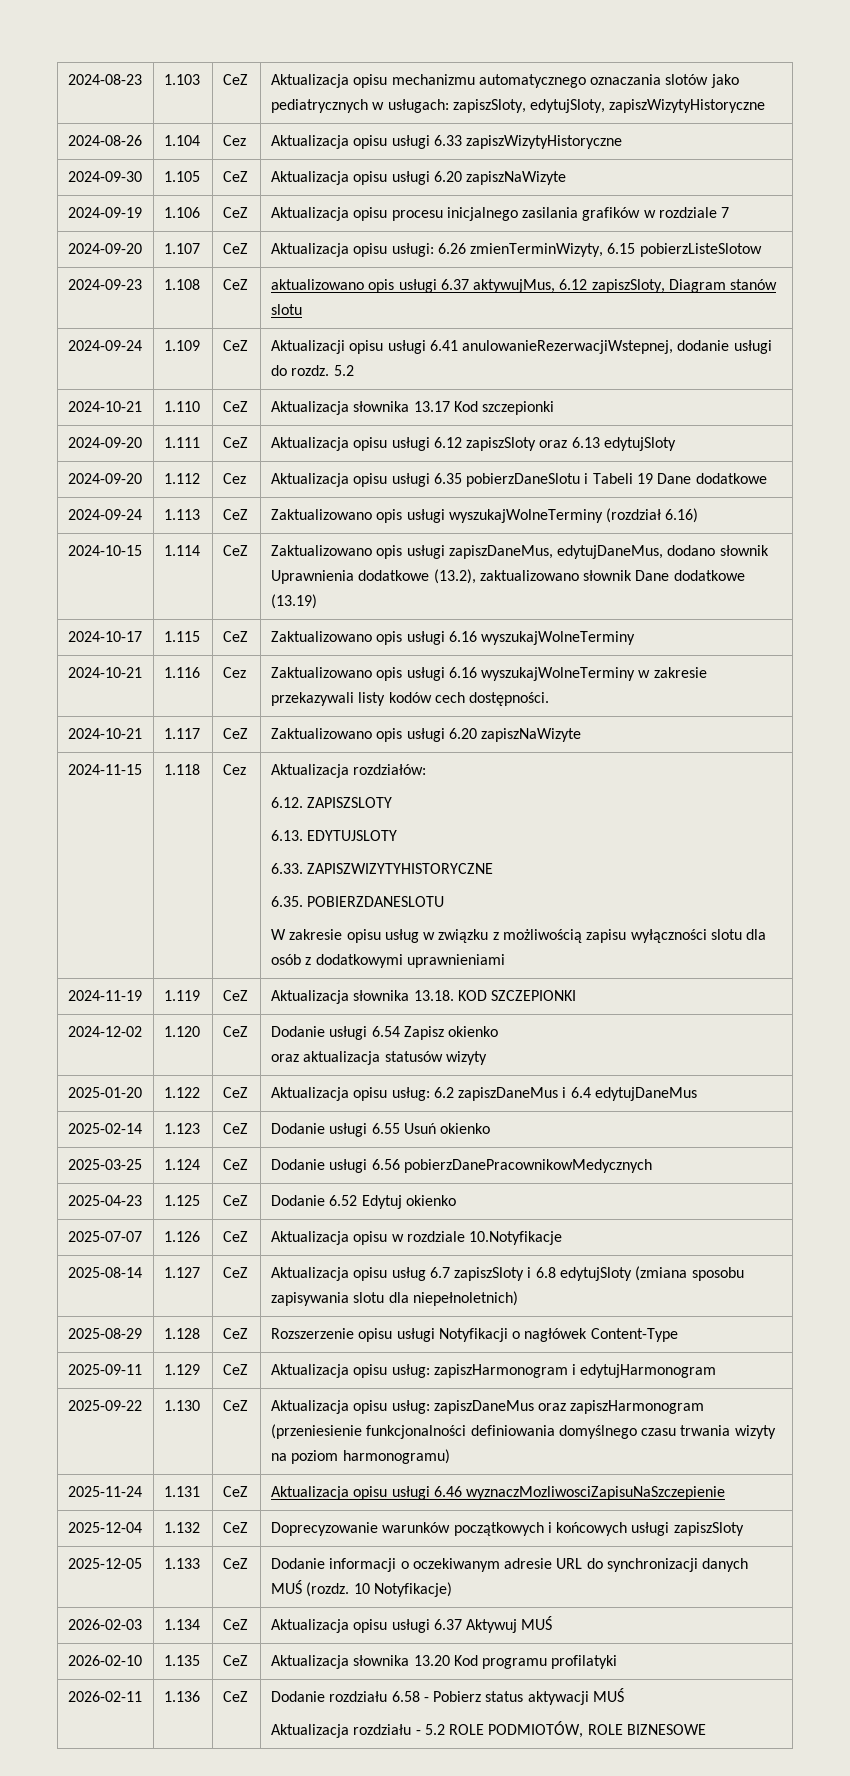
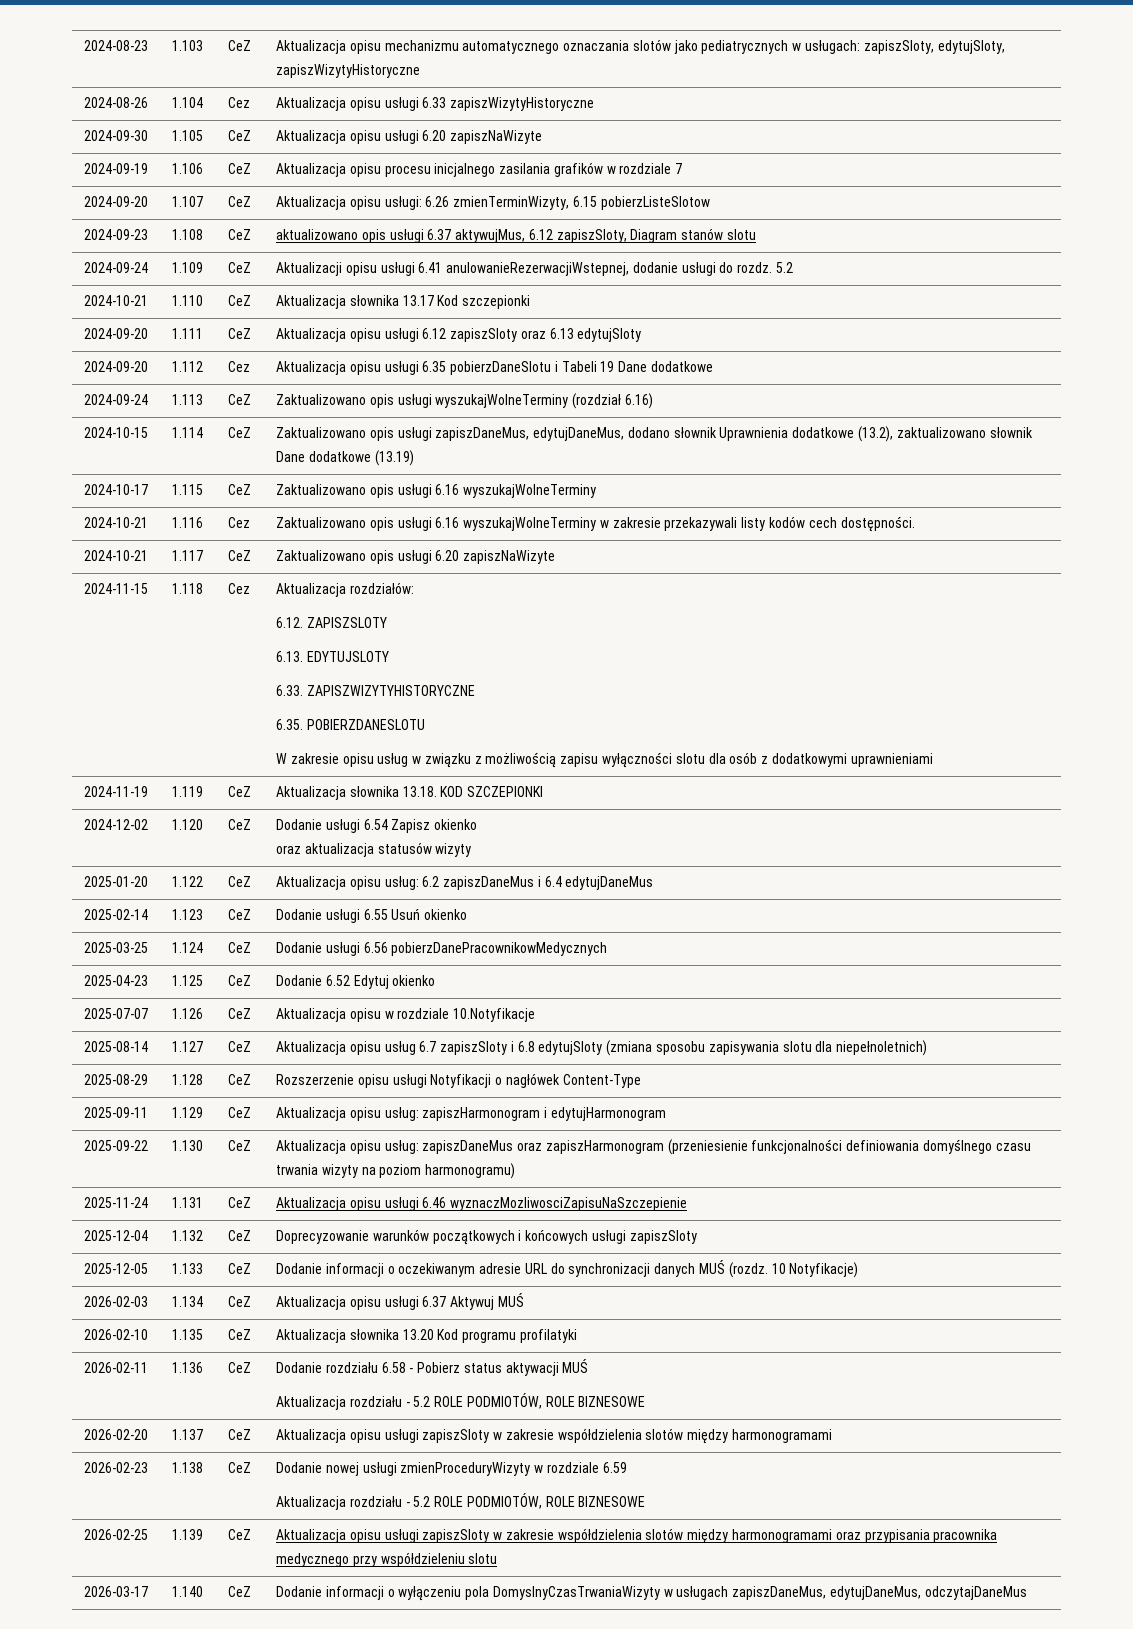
(707, 1729) none -> [83,1429,148,1440] [171,1429,203,1440] [227,1429,251,1440] [275,1428,832,1444] [83,1462,148,1473] [171,1462,203,1473] [227,1462,251,1473] [275,1462,627,1476] [275,1493,646,1510] [83,1529,148,1540] [171,1529,203,1540] [227,1529,251,1540] [275,1528,998,1544] [275,1552,498,1567] [83,1586,148,1597] [171,1586,203,1597] [227,1586,251,1597] [275,1586,1027,1601] // 2026-02-20 | 1.137 | CeZ | Aktualizacja opisu usługi zapiszSloty w zakresie współdzielenia slotów między harmonogramami // 2026-02-23 | 1.138 | CeZ | Dodanie nowej usługi zmienProceduryWizyty w rozdziale 6.59 // Aktualizacja rozdziału - 5.2 ROLE PODMIOTÓW, ROLE BIZNESOWE // 2026-02-25 | 1.139 | CeZ | Aktualizacja opisu usługi zapiszSloty w zakresie współdzielenia slotów między harmonogramami oraz przypisania pracownika medycznego przy współdzieleniu slotu // 2026-03-17 | 1.140 | CeZ | Dodanie informacji o wyłączeniu pola DomyslnyCzasTrwaniaWizyty w usługach zapiszDaneMus, edytujDaneMus, odczytajDaneMus

